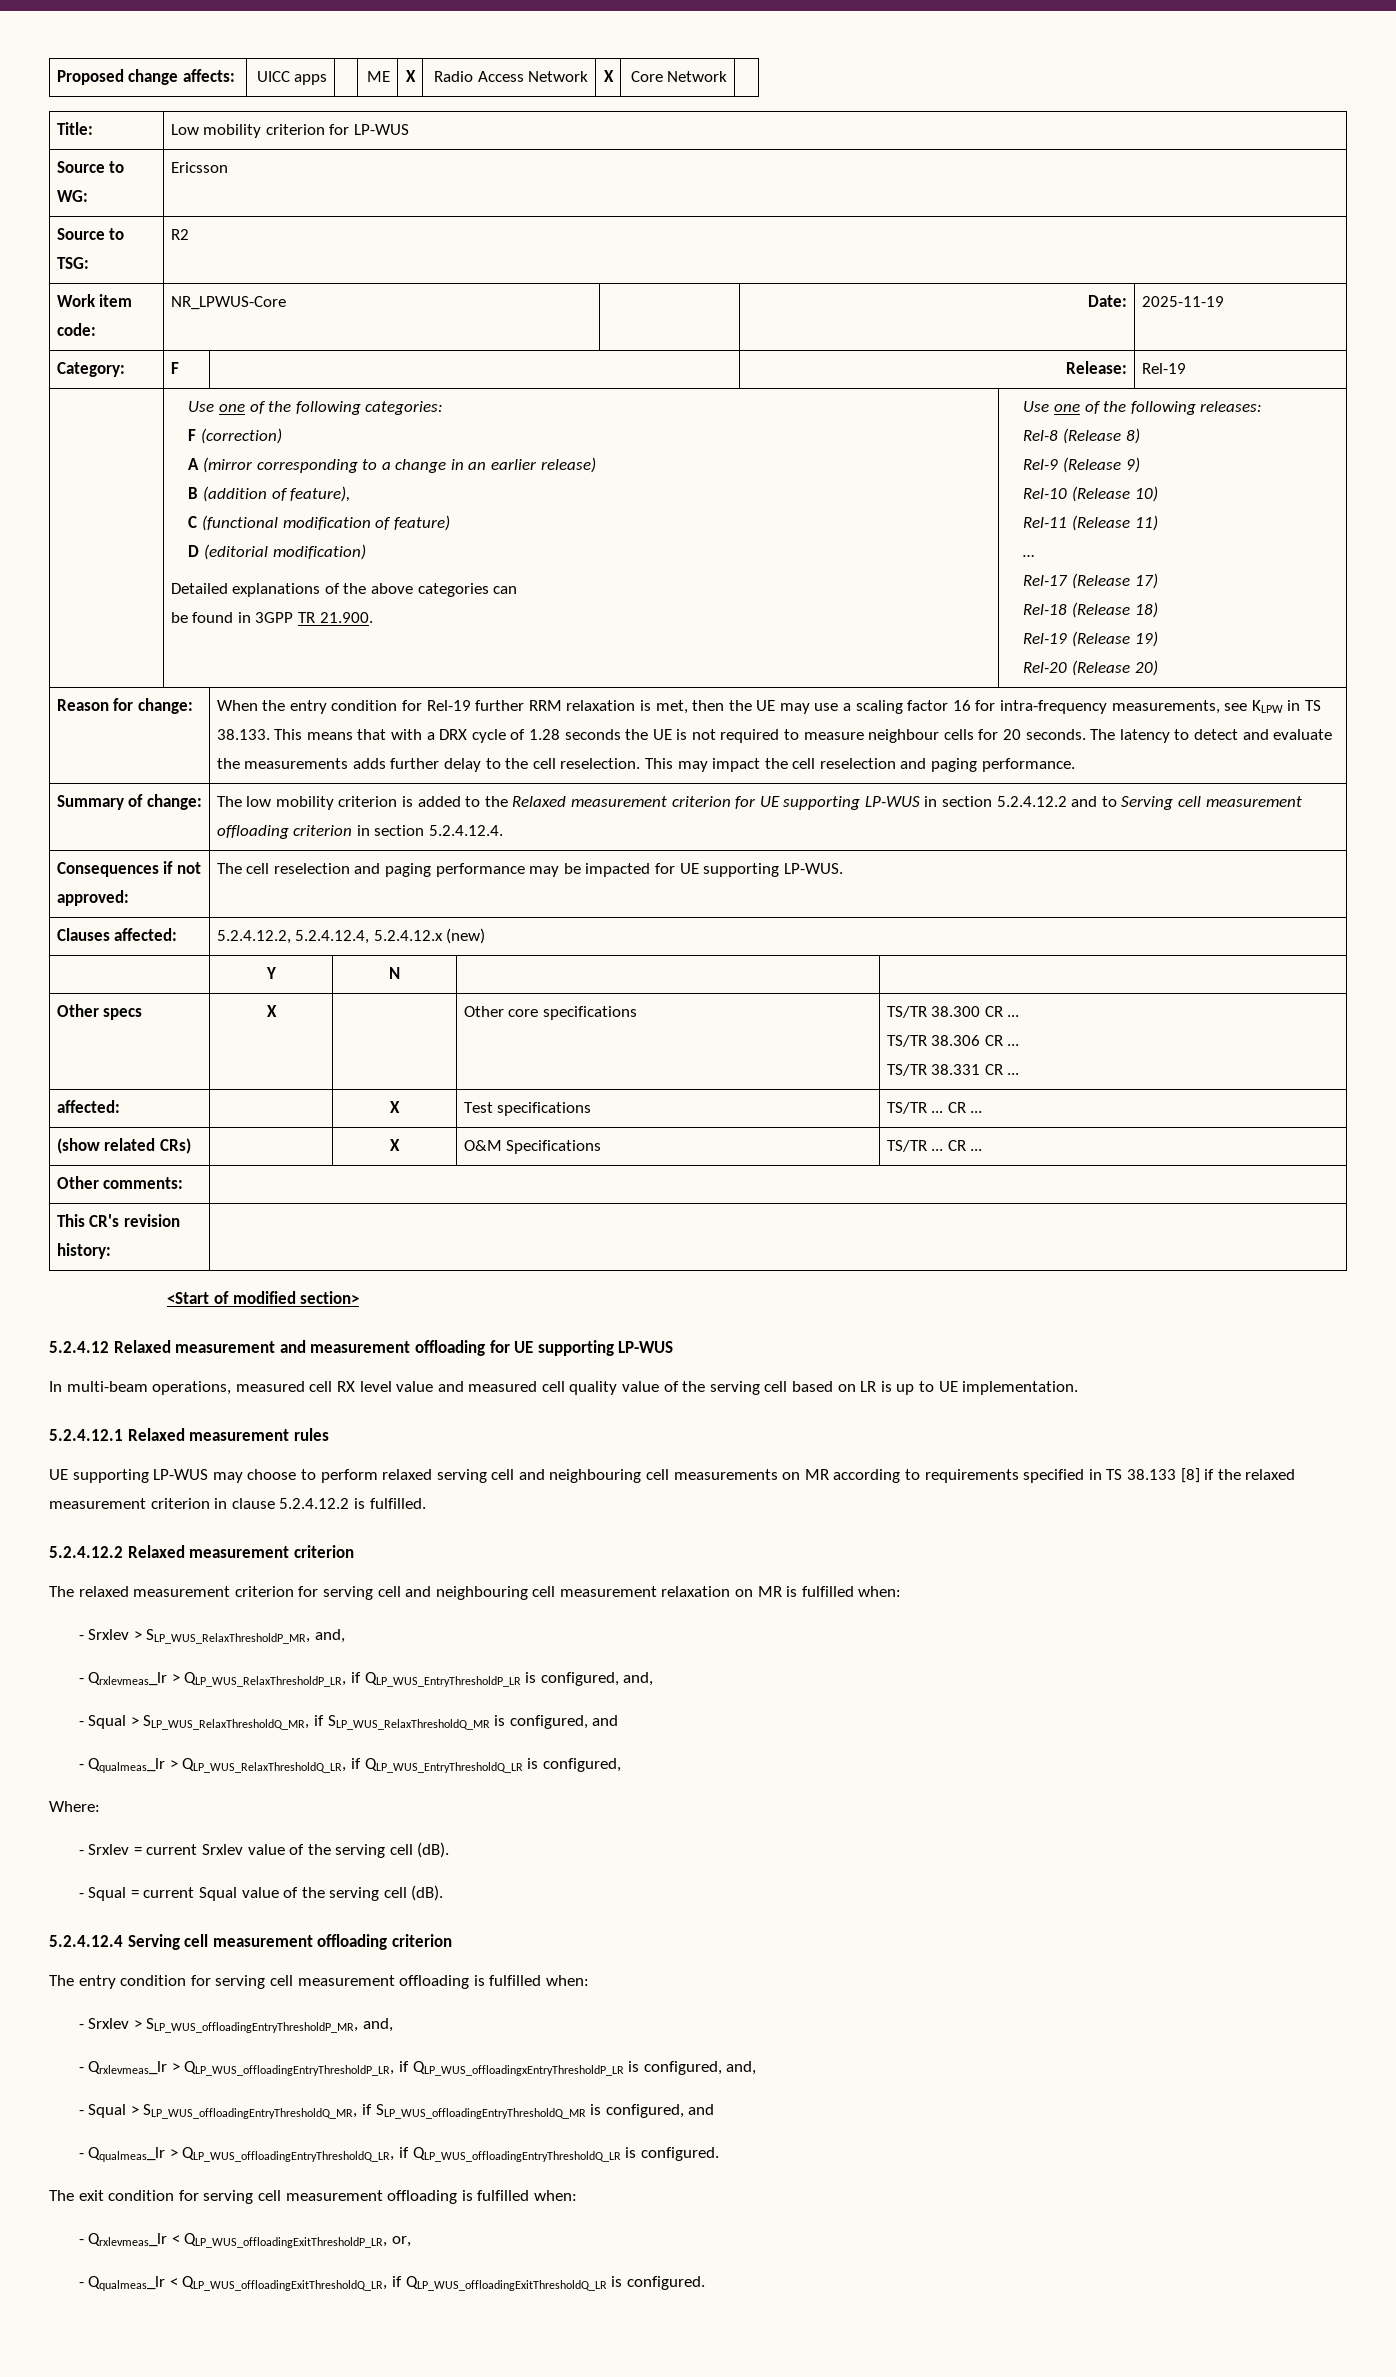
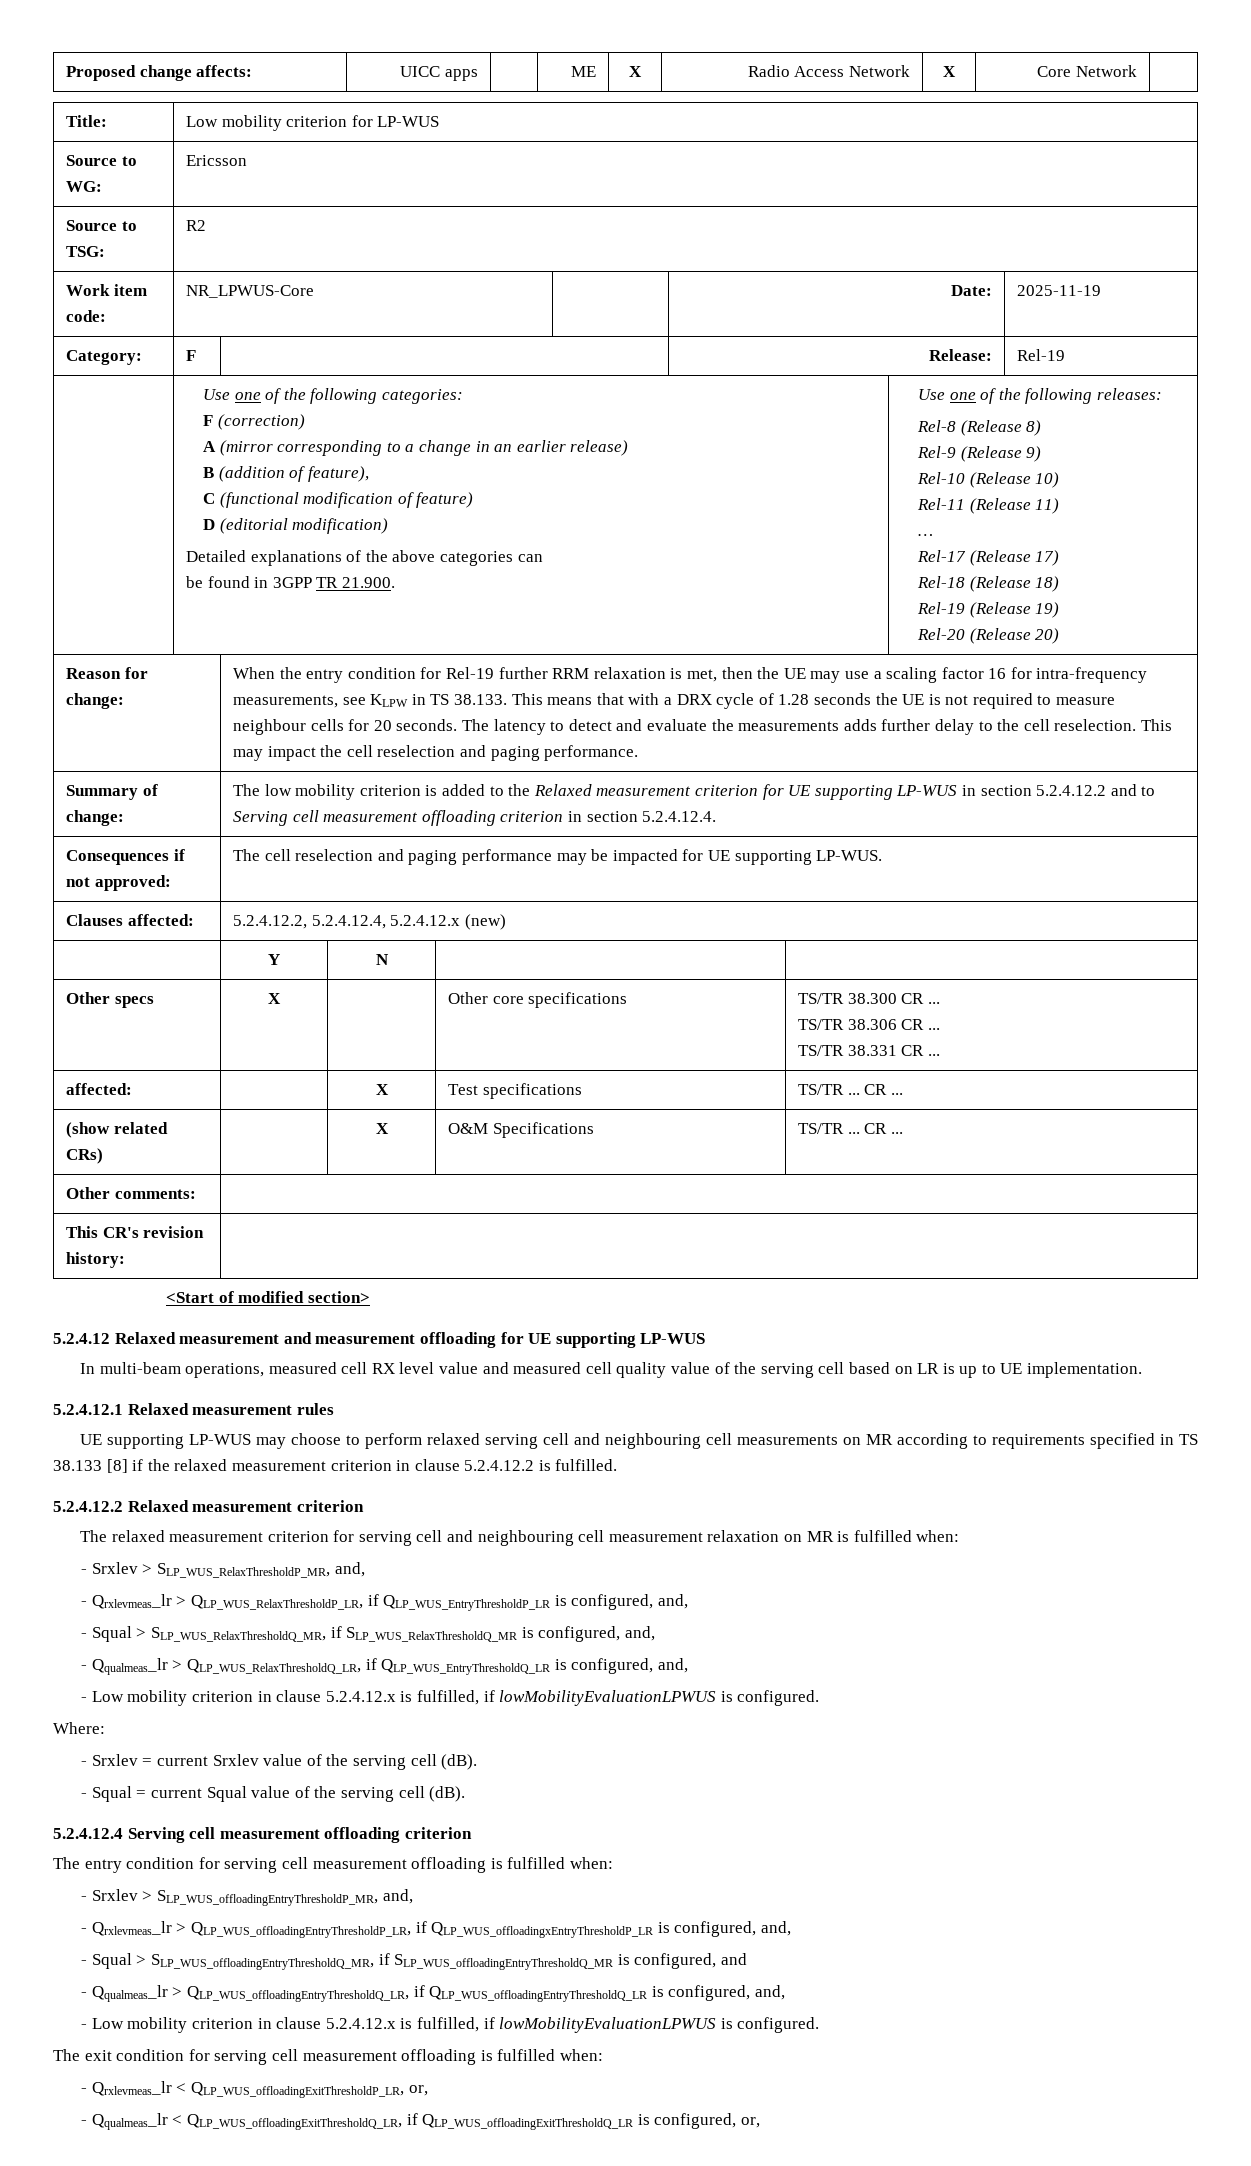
[592,1715,619,1726] and -> [624,1626,655,1641] and,
(621, 1765) none -> [657,1658,688,1673] [81,1690,820,1706] and, // - Low mobility criterion in clause 5.2.4.12.x is fulfilled, if lowMobilityEvaluationLPWUS is configured.
(637, 2152) none -> [668,1985,785,2001] [81,2017,733,2033] configured, and, // - Low mobility criterion in clause 5.2.4.12.x is fulfilled, if lowMobilityEvaluationLPWUS is
[626,2276,705,2290] configured. -> [654,2113,760,2129] configured, or,

